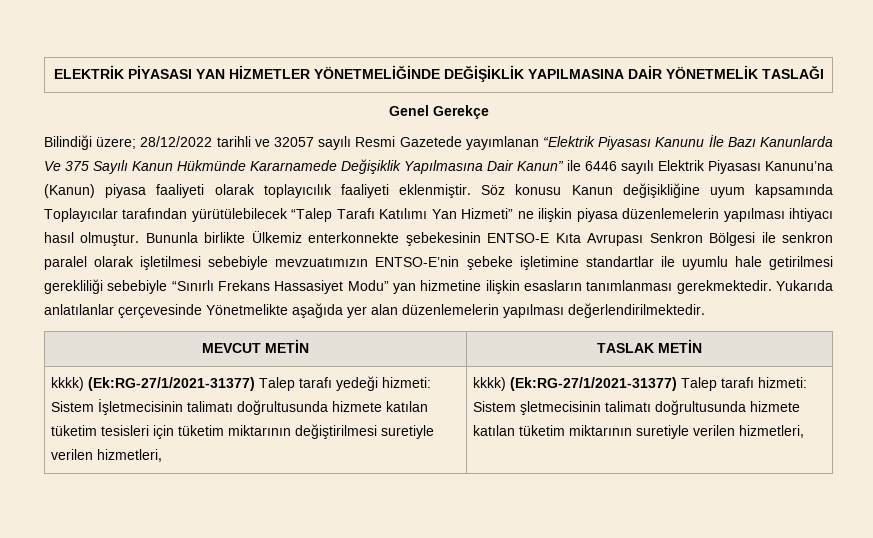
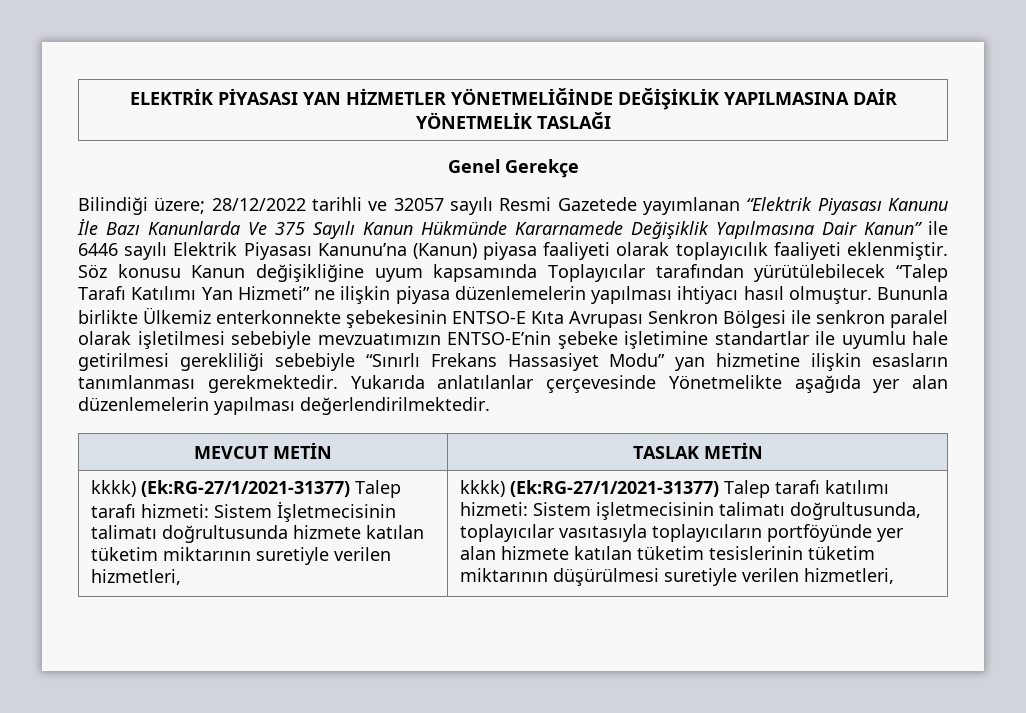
[336,376,379,391] yedeği -> (137, 511) none
[101,424,435,439] [51,449,163,462] [473,377,808,391] [473,400,801,415] [473,425,633,436] tesisleri için tüketim miktarının değiştirilmesi suretiyle verilen hizmetleri, | kkkk) (Ek:RG-27/1/2021-31377) Talep tarafı hizmeti: Sistem şletmecisinin talimatı doğrultusunda hizmete katılan tüketim miktarının -> [163,547,392,565] [91,569,182,585] [460,480,890,498] [460,502,922,520] [460,524,905,542] [460,546,876,560] [460,568,660,586] miktarının suretiyle verilen hizmetleri, | kkkk) (Ek:RG-27/1/2021-31377) Talep tarafı katılımı hizmeti: Sistem işletmecisinin talimatı doğrultusunda, toplayıcılar vasıtasıyla toplayıcıların portföyünde yer alan hizmete katılan tüketim tesislerinin tüketim miktarının düşürülmesi

